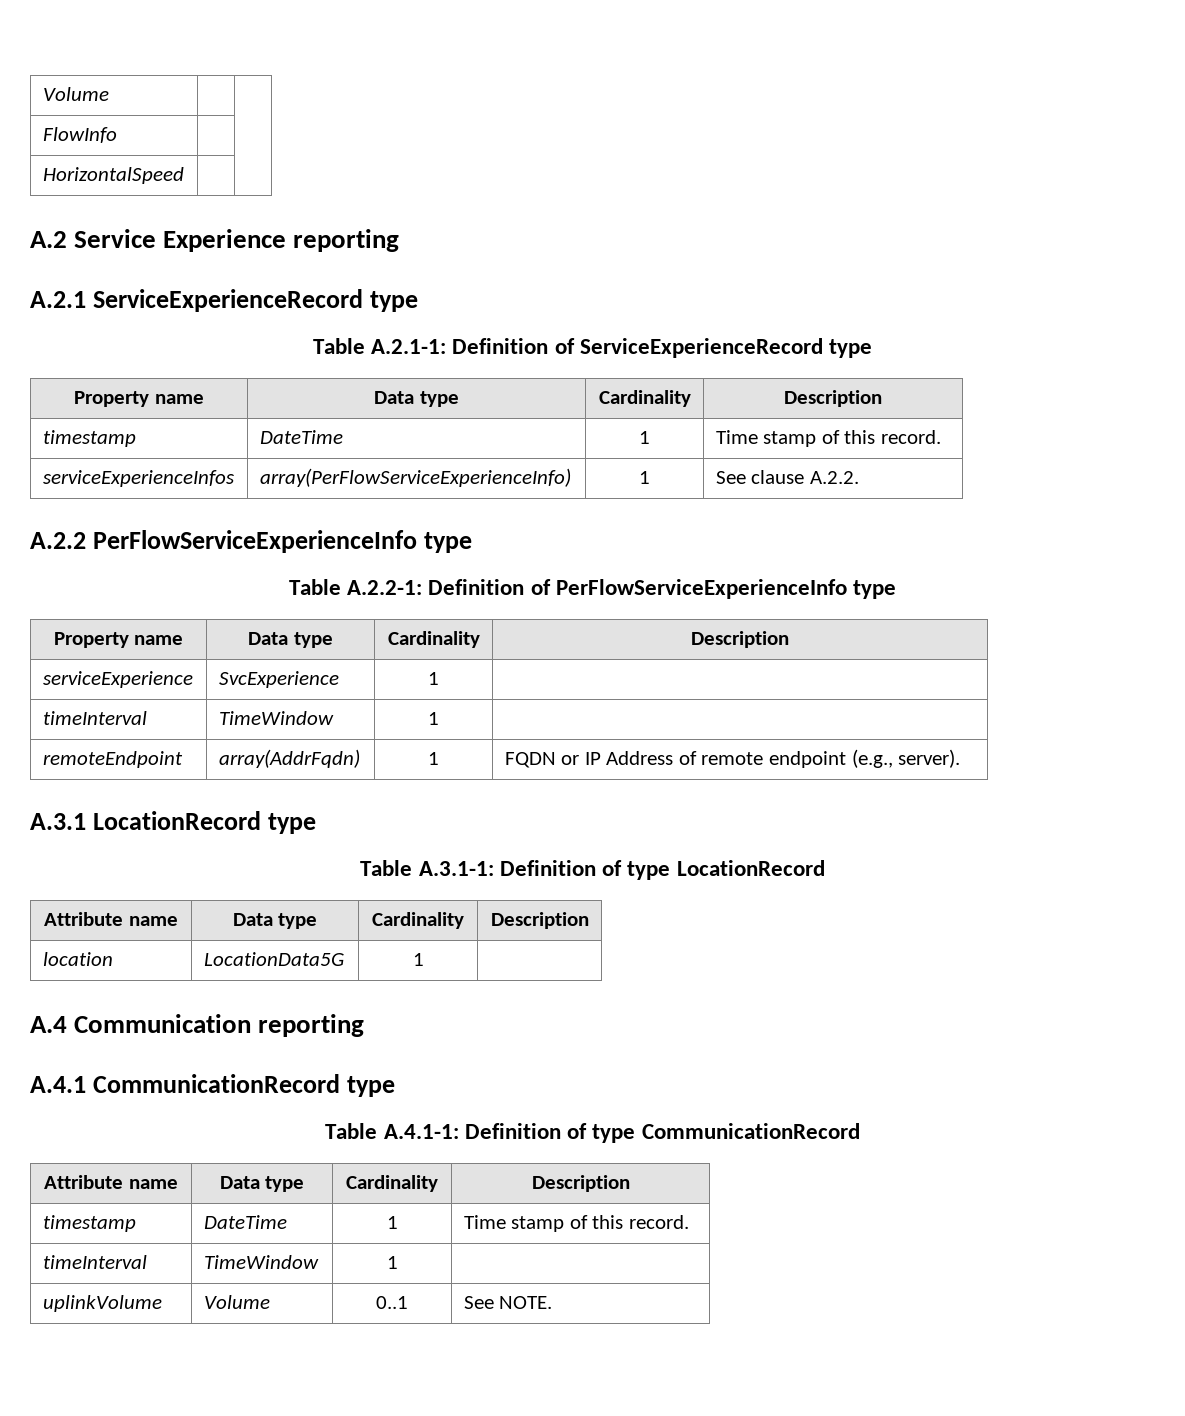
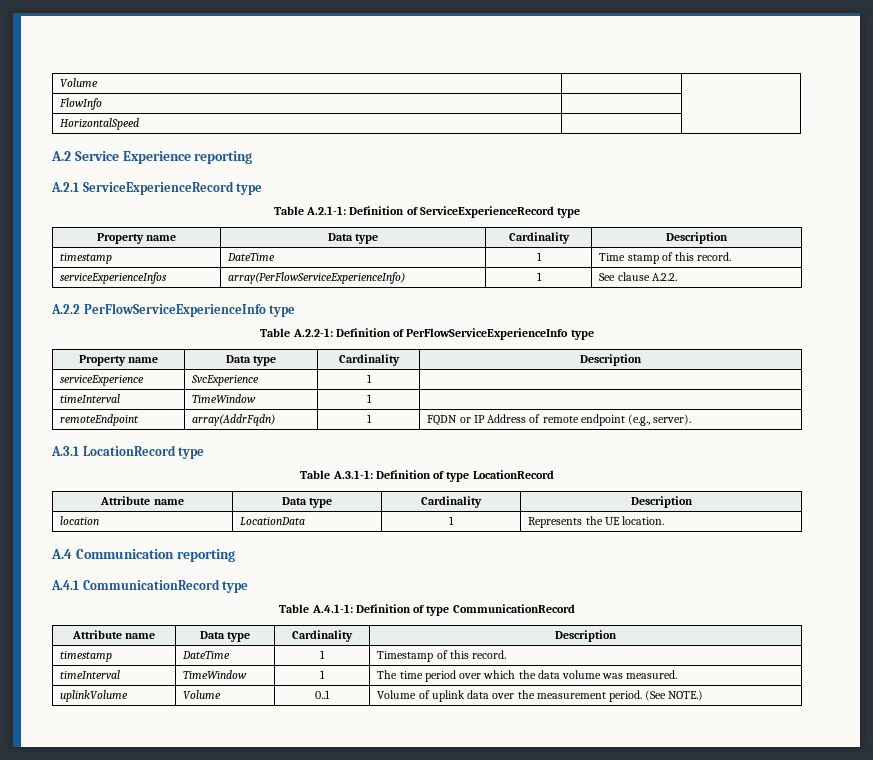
[203,952,344,966] [412,953,424,966] LocationData5G | 1 | -> [240,517,306,525] [449,516,454,525] [528,516,665,528] LocationData | 1 | Represents the UE location.
[463,1215,565,1232] Time stamp -> [377,651,434,662] Timestamp
[42,1295,162,1312] [203,1295,270,1309] [376,1296,408,1309] [463,1296,553,1309] // uplinkVolume | Volume | 0..1 | See NOTE. -> [377,670,678,682] [60,690,129,702] [183,690,222,700] [315,690,330,699] [377,690,704,702] The time period over which the data volume was measured. // uplinkVolume | Volume | 0..1 | Volume of uplink data over the measurement period. (See NOTE.)

